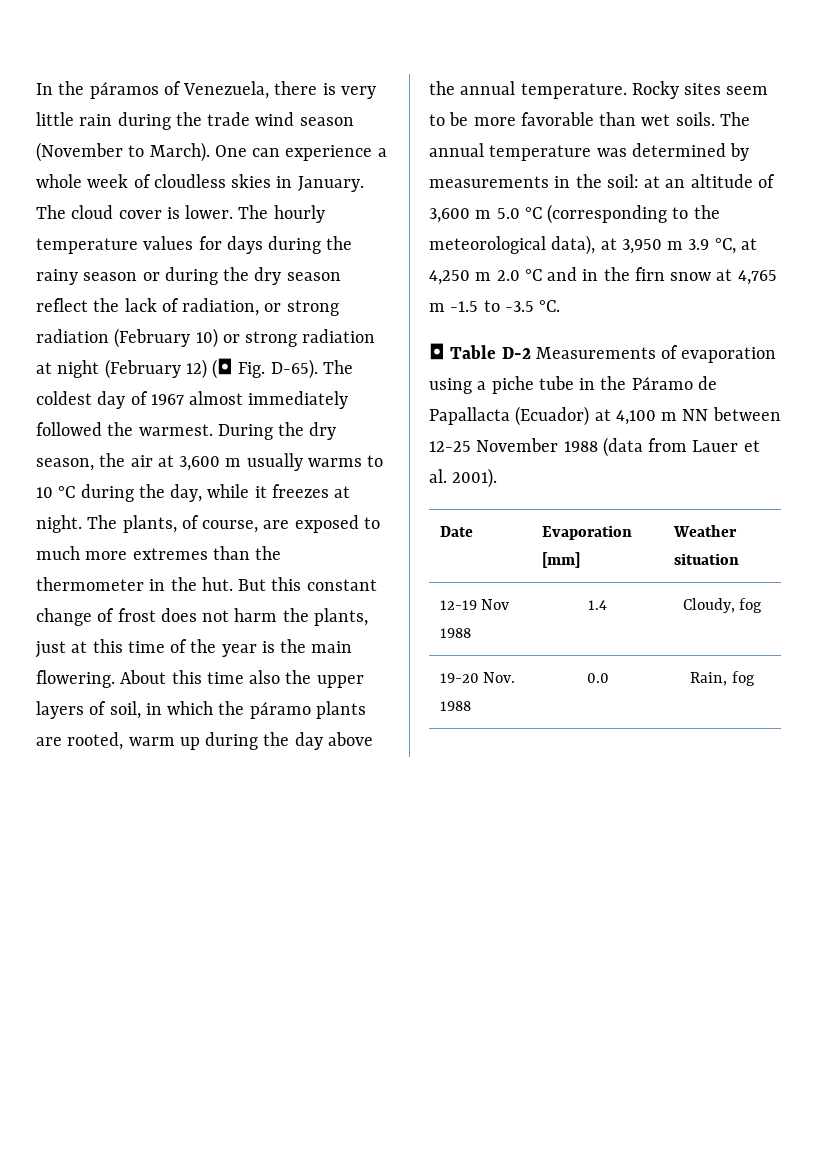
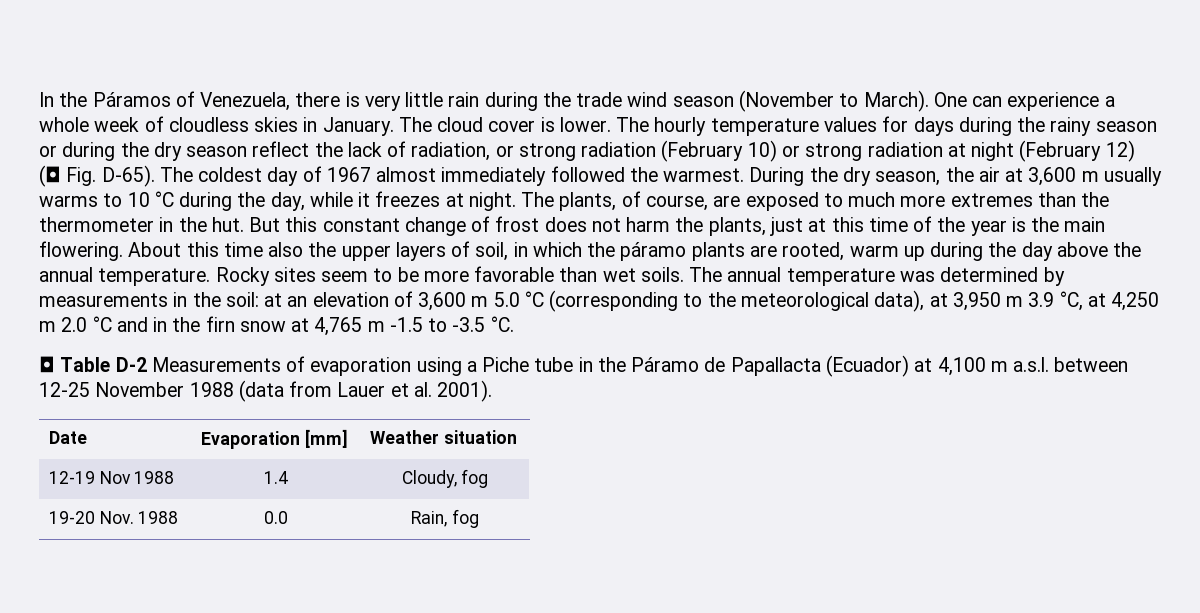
[89,82,159,99] páramos -> [92,92,171,107] Páramos
[690,174,753,188] altitude -> [312,292,389,307] elevation
[491,376,534,394] piche -> [482,357,530,372] Piche
[682,409,709,421] NN -> [1013,357,1050,372] a.s.l.

